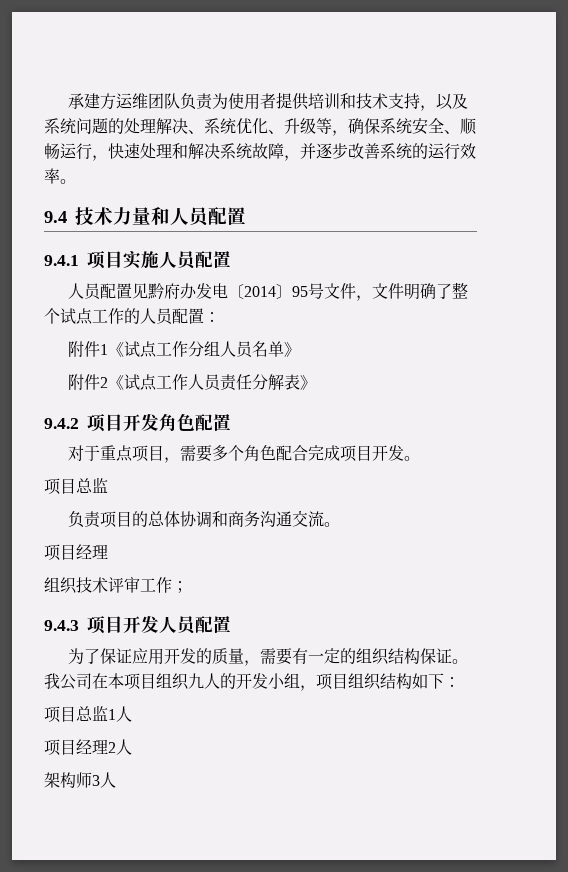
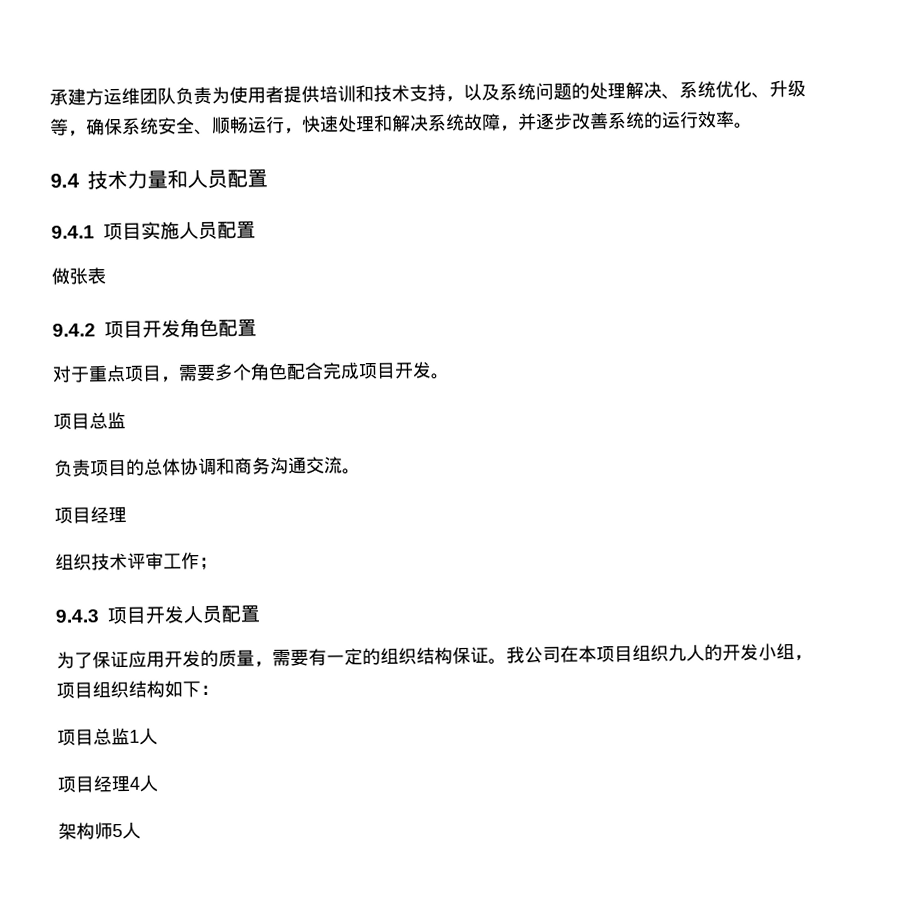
[68,282,469,301] [44,308,220,325] [68,341,301,358] [68,374,285,391] 人员配置见黔府办发电〔2014〕95号文件，文件明确了整个试点工作的人员配置： // 附件1《试点工作分组人员名单》 // 附件2《试点工作人员责任分解 -> [51,267,88,285] 做张
[300,375,317,390] 》 -> (106, 276) none
[108,742,116,753] 2 -> [129,776,140,790] 4
[92,775,100,786] 3 -> [112,823,123,838] 5

